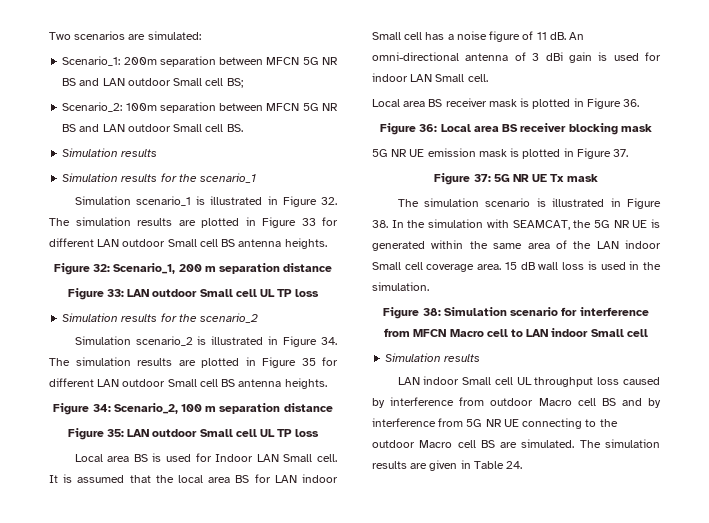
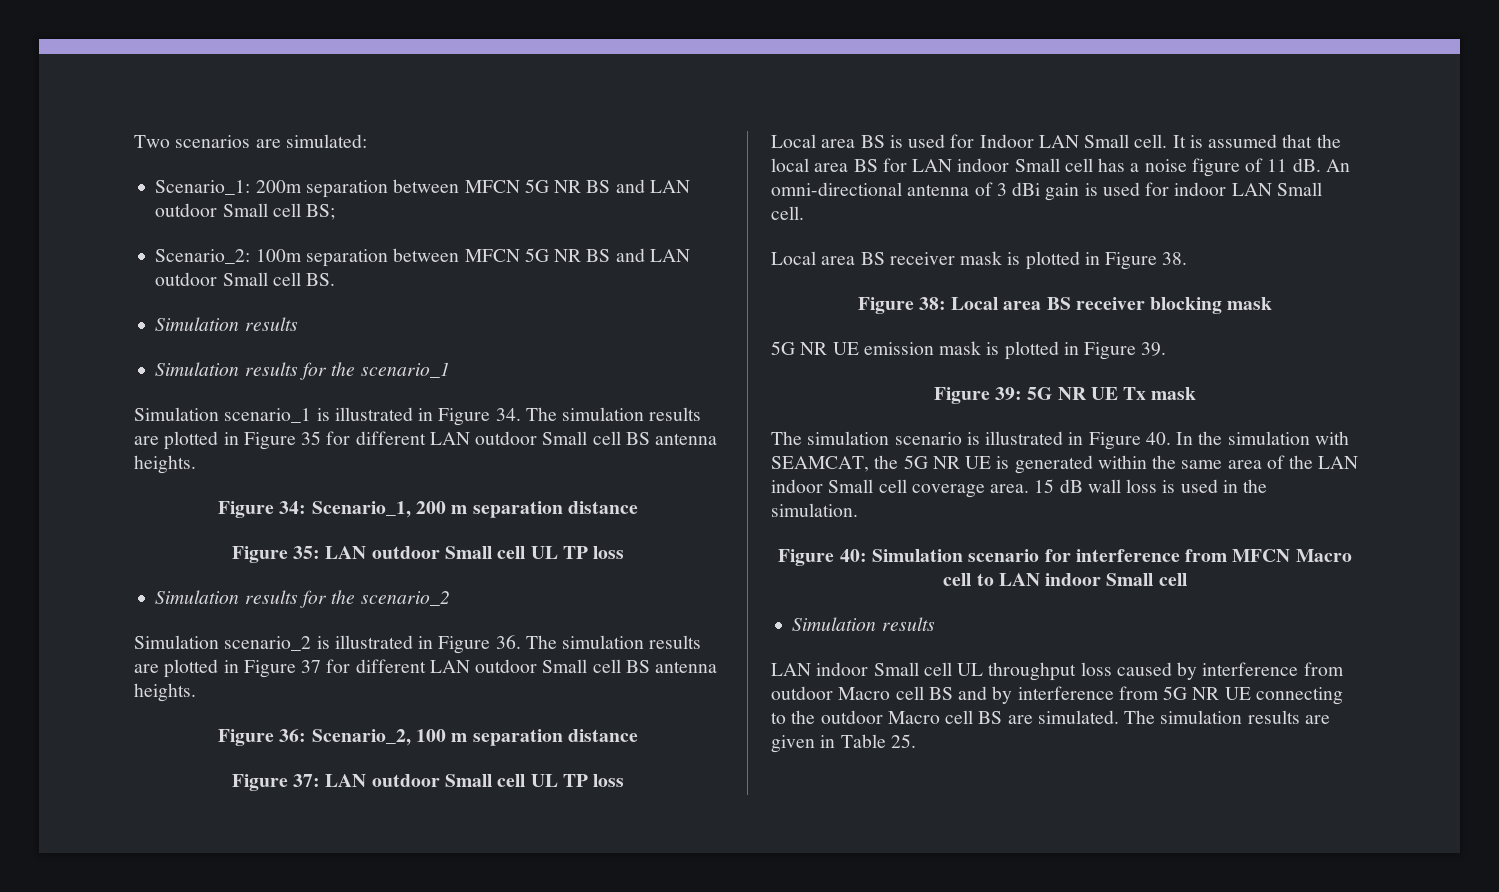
[321,197,337,205] [49,217,338,228] [49,238,327,249] [53,263,333,275] [67,288,320,300] [62,313,259,323] [74,336,318,347] 32. The simulation results are plotted in Figure 33 for different LAN outdoor Small cell BS antenna heights. // Figure 32: Scenario_1, 200 m separation distance // Figure 33: LAN outdoor Small cell UL TP loss // Simulation results for the scenario_2 // Simulation scenario_2 is illustrated in Figure -> (491, 417) none
(111, 408) none -> [311,501,638,518] [231,546,625,563] [155,590,450,608] [134,635,702,654] [134,659,718,678] [134,683,196,702] [218,729,307,746] Scenario_1, 200 m separation distance // Figure 35: LAN outdoor Small cell UL TP loss // Simulation results for the scenario_2 // Simulation scenario_2 is illustrated in Figure 36. The simulation results are plotted in Figure 37 for different LAN outdoor Small cell BS antenna heights. // Figure 36:
[106,429,124,437] 35: -> [293,774,321,787] 37:
[623,99,640,107] [380,123,438,135] 36. // Figure 36: -> [1162,252,1188,265] [857,297,946,314] 38. // Figure 38:
[613,149,629,157] [434,173,491,185] 37. // Figure 37: -> [1141,342,1167,356] [933,387,1022,404] 39. // Figure 39:
[372,220,388,228] 38. -> [1145,432,1171,445] 40.
[422,308,441,316] 38: -> [839,549,867,562] 40:
[506,461,523,469] 24. -> [890,734,916,748] 25.

